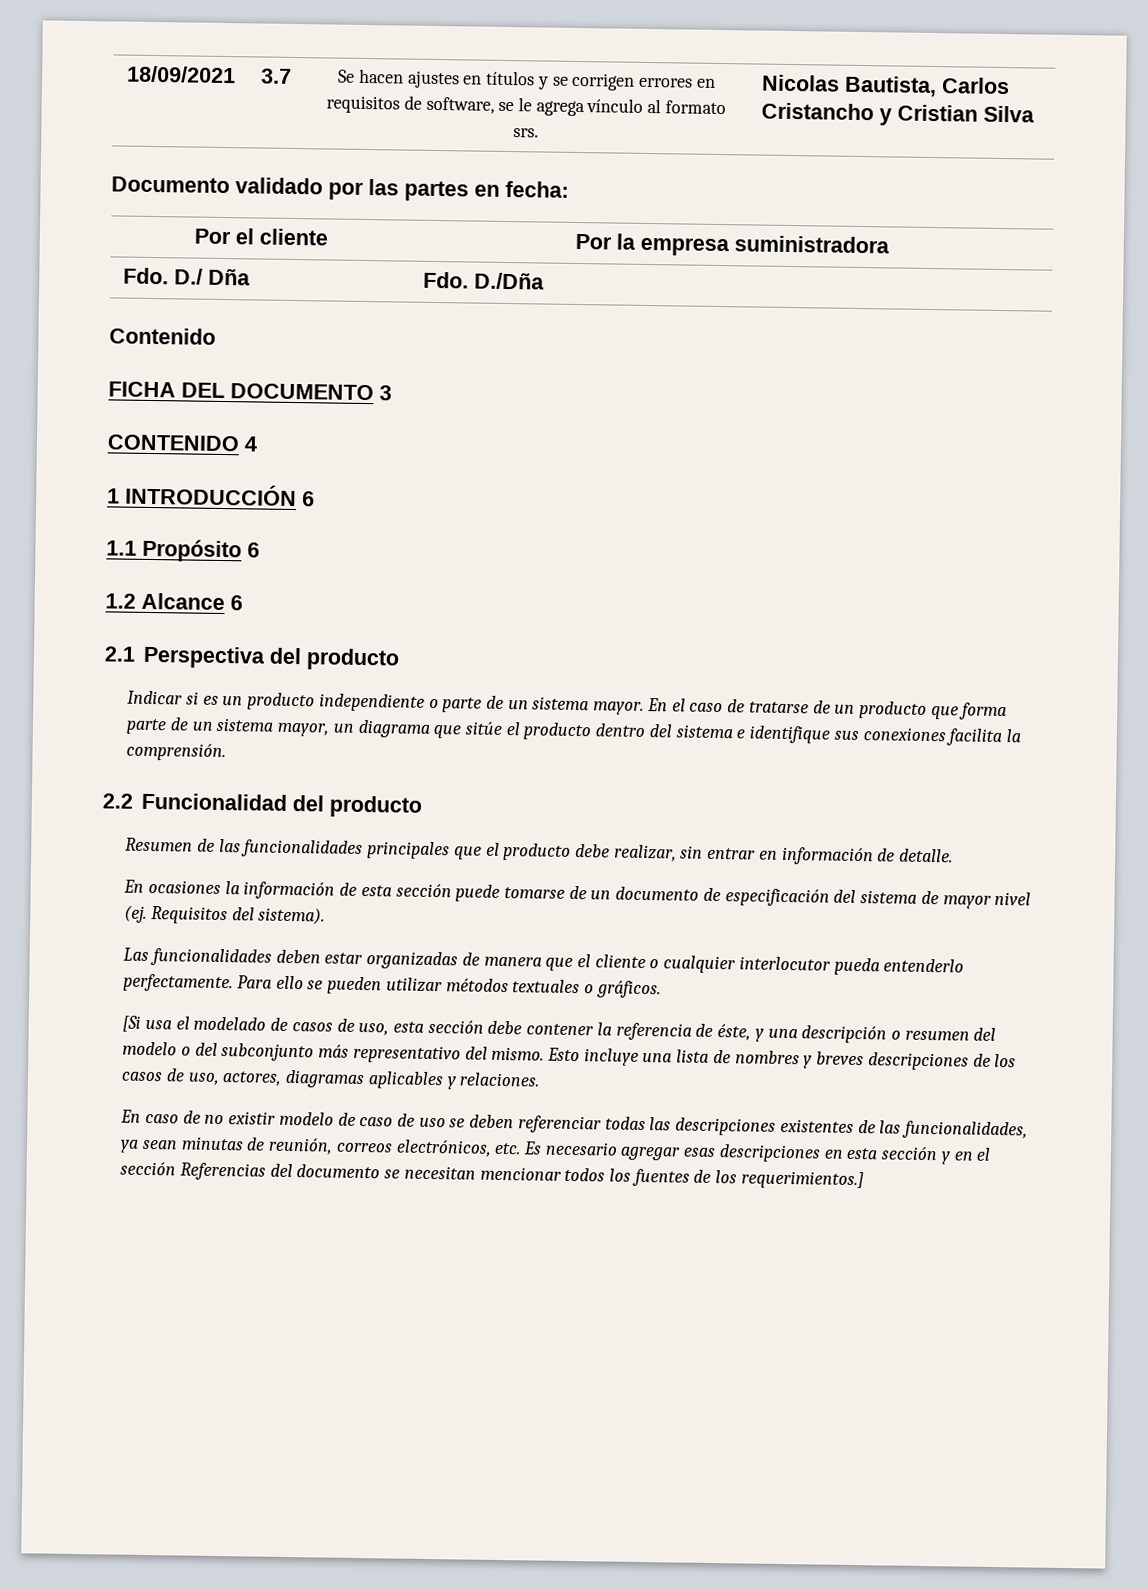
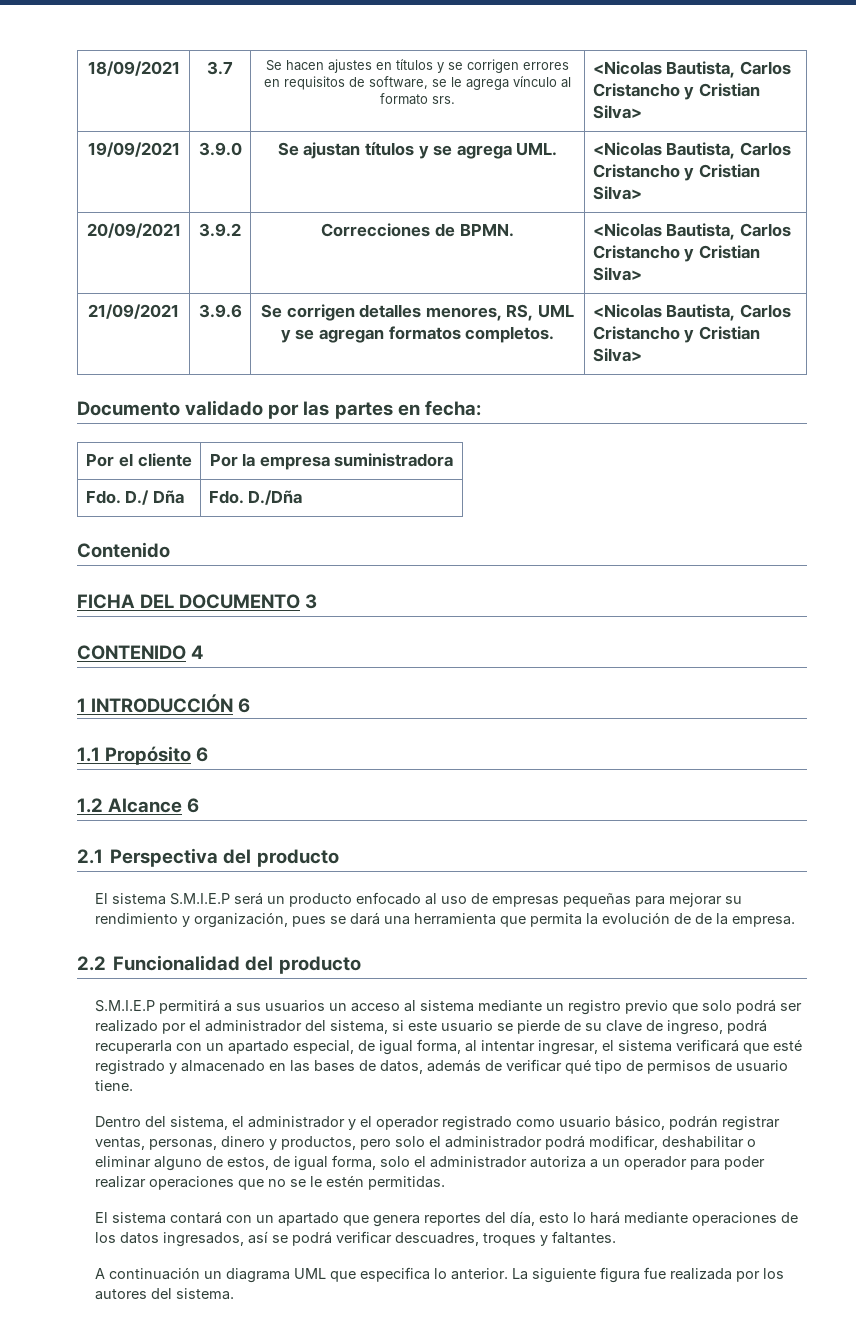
[760,74,1010,98] [760,102,1035,126] Nicolas Bautista, Carlos Cristancho y Cristian Silva -> [592,61,791,78] [592,83,760,100] [592,105,642,119] [87,142,180,157] [198,142,242,156] [277,142,558,159] [592,142,791,159] [592,164,760,181] [592,186,642,200] [86,223,181,238] [199,223,241,237] [321,223,514,237] [592,223,791,240] [592,245,760,262] [592,267,642,281] [88,304,179,319] [198,304,242,318] [261,304,574,321] [280,326,555,343] [592,304,791,321] [592,326,760,343] [592,348,642,362] <Nicolas Bautista, Carlos Cristancho y Cristian Silva> // 19/09/2021 | 3.9.0 | Se ajustan títulos y se agrega UML. | <Nicolas Bautista, Carlos Cristancho y Cristian Silva> // 20/09/2021 | 3.9.2 | Correcciones de BPMN. | <Nicolas Bautista, Carlos Cristancho y Cristian Silva> // 21/09/2021 | 3.9.6 | Se corrigen detalles menores, RS, UML y se agregan formatos completos. | <Nicolas Bautista, Carlos Cristancho y Cristian Silva>
[127,690,1008,721] [126,717,1021,747] [126,742,227,762] [102,792,422,818] [125,837,954,866] [123,879,1032,909] [124,905,326,925] [123,947,965,976] [123,973,661,999] [122,1015,997,1044] [122,1041,1017,1071] [121,1068,541,1090] [120,1109,1028,1140] [120,1136,992,1165] [120,1161,864,1190] Indicar si es un producto independiente o parte de un sistema mayor. En el caso de tratarse de un producto que forma parte de un sistema mayor, un diagrama que sitúe el producto dentro del sistema e identifique sus conexiones facilita la comprensión. // 2.2 Funcionalidad del producto // Resumen de las funcionalidades principales que el producto debe realizar, sin entrar en información de detalle. // En ocasiones la información de esta sección puede tomarse de un documento de especificación del sistema de mayor nivel (ej. Requisitos del sistema). // Las funcionalidades deben estar organizadas de manera que el cliente o cualquier interlocutor pueda entenderlo perfectamente. Para ello se pueden utilizar métodos textuales o gráficos. // [Si usa el modelado de casos de uso, esta sección debe contener la referencia de éste, y una descripción o resumen del modelo o del subconjunto más representativo del mismo. Esto incluye una lista de nombres y breves descripciones de los casos de uso, actores, diagramas aplicables y relaciones. // En caso de no existir modelo de caso de uso se deben referenciar todas las descripciones existentes de las funcionalidades, ya sean minutas de reunión, correos electrónicos, etc. Es necesario agregar esas descripciones en esta sección y en el sección Referencias del documento se necesitan mencionar todos los fuentes de los requerimientos.] -> [94,892,742,907] [94,912,795,928] [77,955,361,974] [94,999,802,1015] [94,1019,767,1035] [94,1039,802,1055] [94,1059,788,1075] [94,1080,133,1091] [94,1115,780,1131] [94,1135,756,1150] [94,1155,765,1171] [94,1175,445,1190] [94,1211,798,1227] [94,1231,616,1247] [94,1267,784,1283] [94,1288,234,1300] El sistema S.M.I.E.P será un producto enfocado al uso de empresas pequeñas para mejorar su rendimiento y organización, pues se dará una herramienta que permita la evolución de de la empresa. // 2.2 Funcionalidad del producto // S.M.I.E.P permitirá a sus usuarios un acceso al sistema mediante un registro previo que solo podrá ser realizado por el administrador del sistema, si este usuario se pierde de su clave de ingreso, podrá recuperarla con un apartado especial, de igual forma, al intentar ingresar, el sistema verificará que esté registrado y almacenado en las bases de datos, además de verificar qué tipo de permisos de usuario tiene. // Dentro del sistema, el administrador y el operador registrado como usuario básico, podrán registrar ventas, personas, dinero y productos, pero solo el administrador podrá modificar, deshabilitar o eliminar alguno de estos, de igual forma, solo el administrador autoriza a un operador para poder realizar operaciones que no se le estén permitidas. // El sistema contará con un apartado que genera reportes del día, esto lo hará mediante operaciones de los datos ingresados, así se podrá verificar descuadres, troques y faltantes. // A continuación un diagrama UML que especifica lo anterior. La siguiente figura fue realizada por los autores del sistema.

